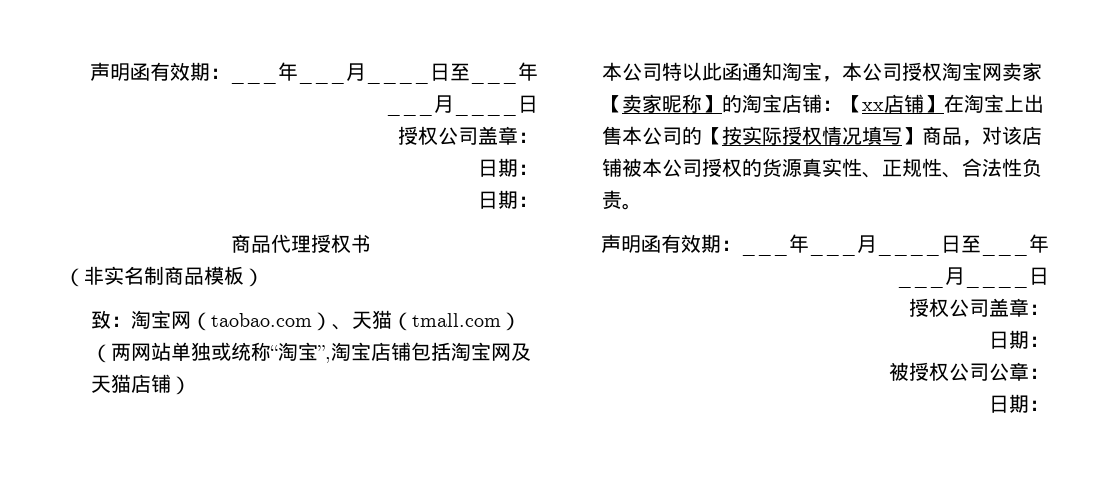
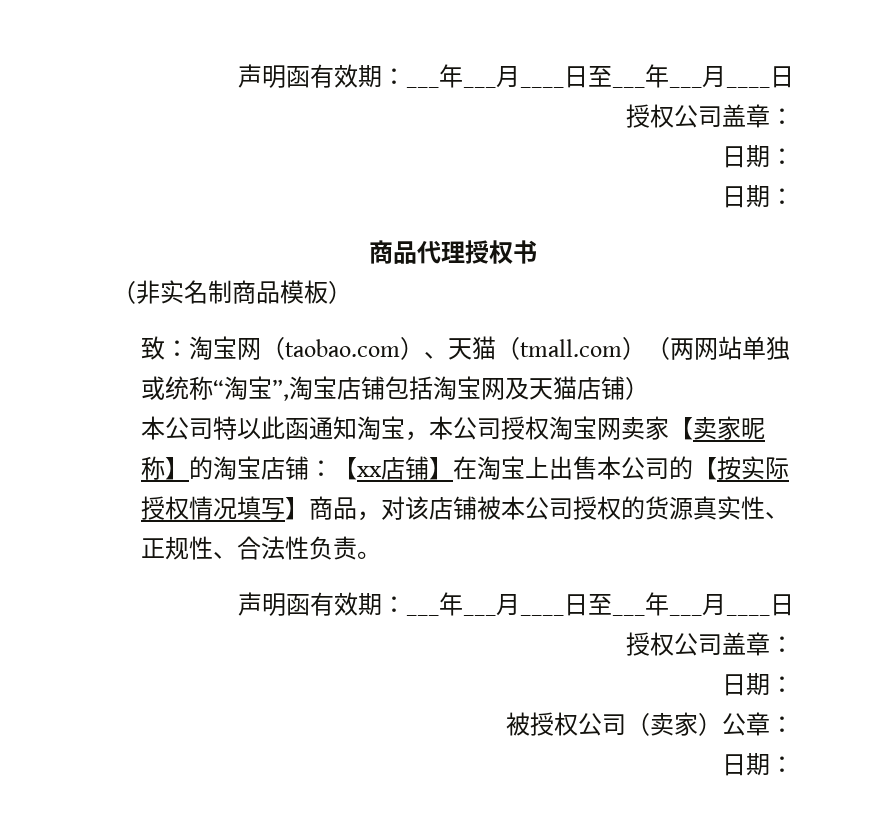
(989, 372) none -> [626,712,722,736] （卖家）

